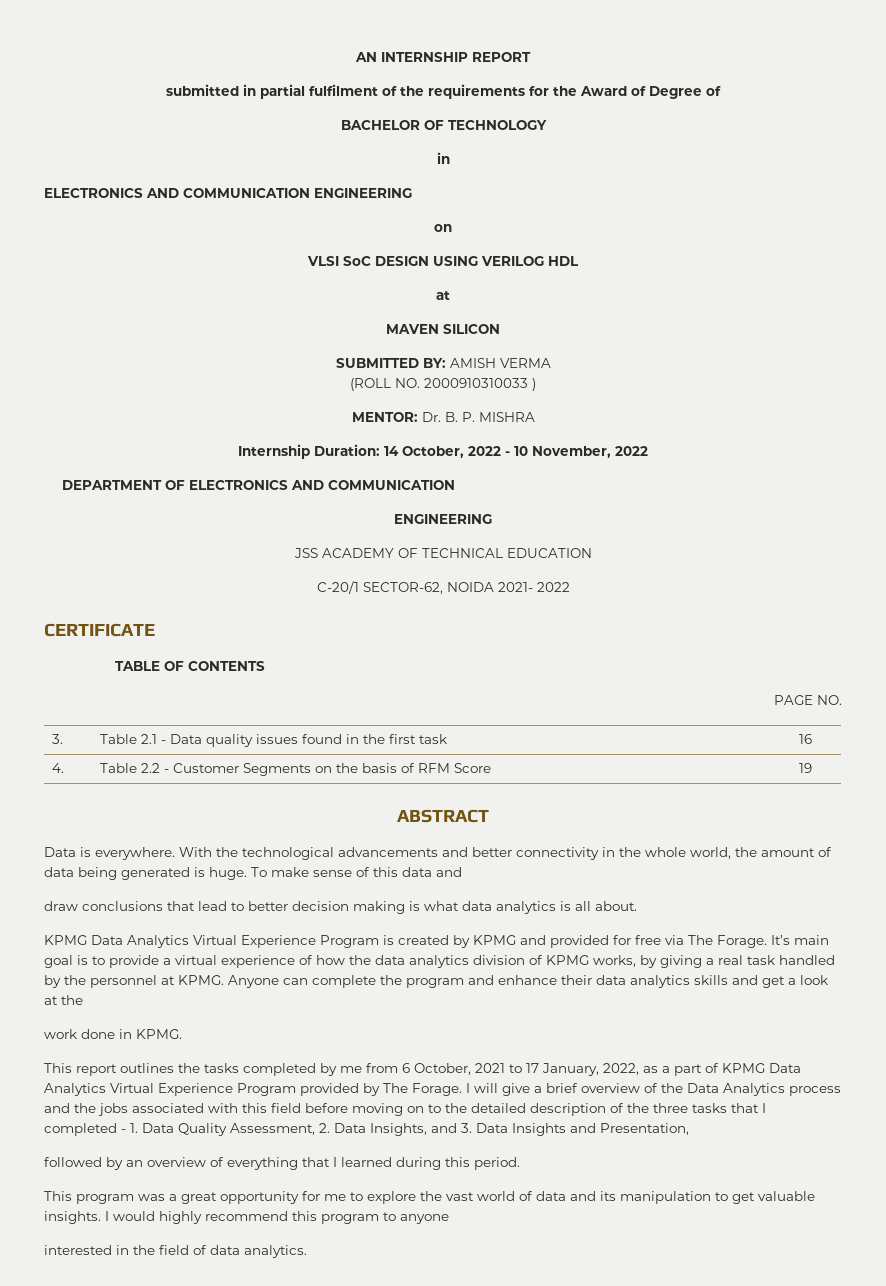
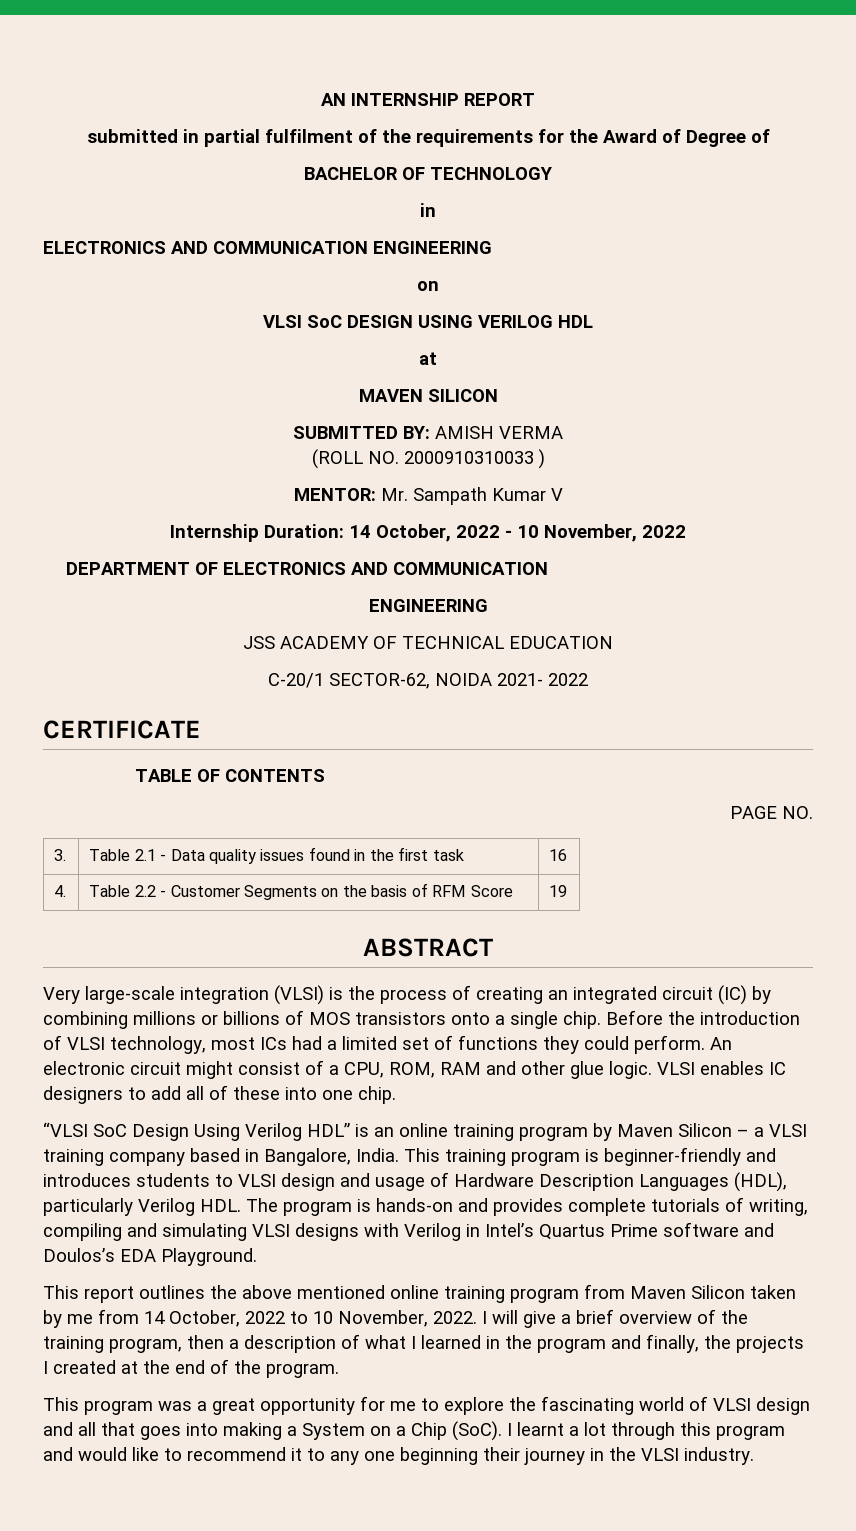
[421,412,535,422] Dr. B. P. MISHRA -> [380,487,563,505] Mr. Sampath Kumar V
[44,847,832,860] [44,867,462,880] [44,901,637,914] [44,935,829,948] [44,955,835,968] [44,975,828,988] [44,995,83,1005] [44,1029,182,1039] [44,1063,801,1076] [44,1083,462,1096] Data is everywhere. With the technological advancements and better connectivity in the whole world, the amount of data being generated is huge. To make sense of this data and // draw conclusions that lead to better decision making is what data analytics is all about. // KPMG Data Analytics Virtual Experience Program is created by KPMG and provided for free via The Forage. It’s main goal is to provide a virtual experience of how the data analytics division of KPMG works, by giving a real task handled by the personnel at KPMG. Anyone can complete the program and enhance their data analytics skills and get a look at the // work done in KPMG. // This report outlines the tasks completed by me from 6 October, 2021 to 17 January, 2022, as a part of KPMG Data Analytics Virtual Experience Program provided by The Forage. -> [43,985,771,1005] [43,1010,800,1029] [43,1035,732,1054] [43,1060,786,1079] [43,1085,396,1104] [43,1122,807,1141] [43,1147,776,1166] [43,1172,787,1192] [43,1197,808,1216] [43,1222,774,1241] [43,1248,257,1266] [43,1284,796,1303] [43,1309,477,1328] Very large-scale integration (VLSI) is the process of creating an integrated circuit (IC) by combining millions or billions of MOS transistors onto a single chip. Before the introduction of VLSI technology, most ICs had a limited set of functions they could perform. An electronic circuit might consist of a CPU, ROM, RAM and other glue logic. VLSI enables IC designers to add all of these into one chip. // “VLSI SoC Design Using Verilog HDL” is an online training program by Maven Silicon – a VLSI training company based in Bangalore, India. This training program is beginner-friendly and introduces students to VLSI design and usage of Hardware Description Languages (HDL), particularly Verilog HDL. The program is hands-on and provides complete tutorials of writing, compiling and simulating VLSI designs with Verilog in Intel’s Quartus Prime software and Doulos’s EDA Playground. // This report outlines the above mentioned online training program from Maven Silicon taken by me from 14 October, 2022 to 10 November, 2022.
[687,1083,841,1096] [44,1103,766,1116] [44,1123,689,1136] [44,1157,520,1170] Data Analytics process and the jobs associated with this field before moving on to the detailed description of the three tasks that I completed - 1. Data Quality Assessment, 2. Data Insights, and 3. Data Insights and Presentation, // followed by an overview of everything that I learned during this period. -> [43,1334,804,1353] [43,1359,339,1378] training program, then a description of what I learned in the program and finally, the projects I created at the end of the program.
[446,1192,474,1201] vast -> [541,1396,634,1415] fascinating
[536,1191,815,1204] [44,1211,449,1224] [44,1245,307,1258] data and its manipulation to get valuable insights. I would highly recommend this program to anyone // interested in the field of data analytics. -> [713,1397,810,1415] [43,1421,785,1441] [43,1447,754,1465] VLSI design and all that goes into making a System on a Chip (SoC). I learnt a lot through this program and would like to recommend it to any one beginning their journey in the VLSI industry.

